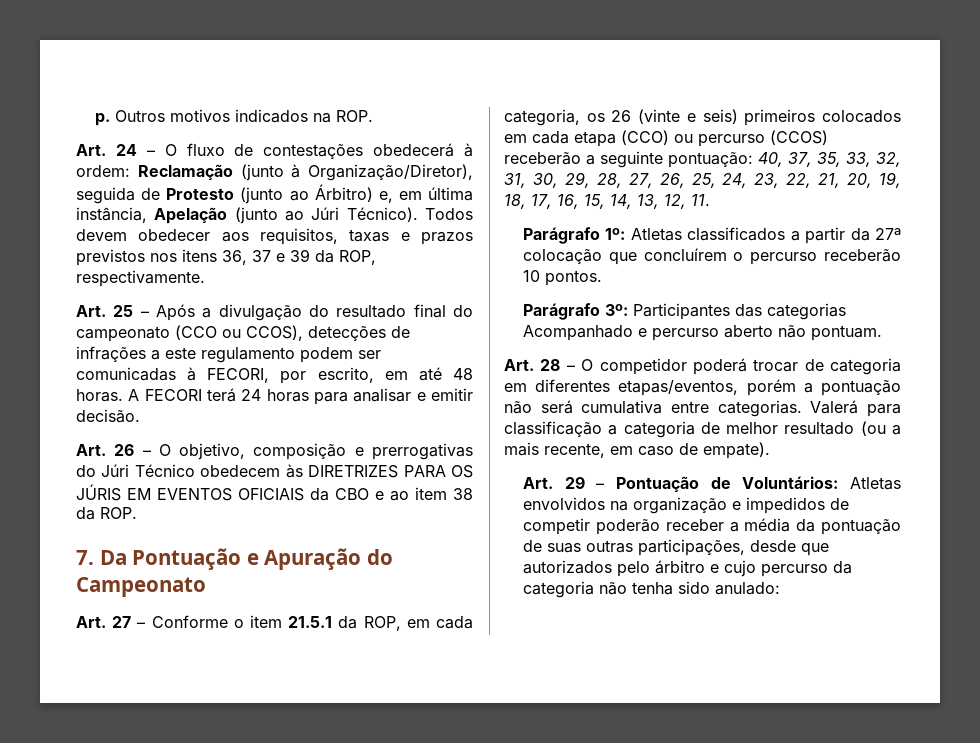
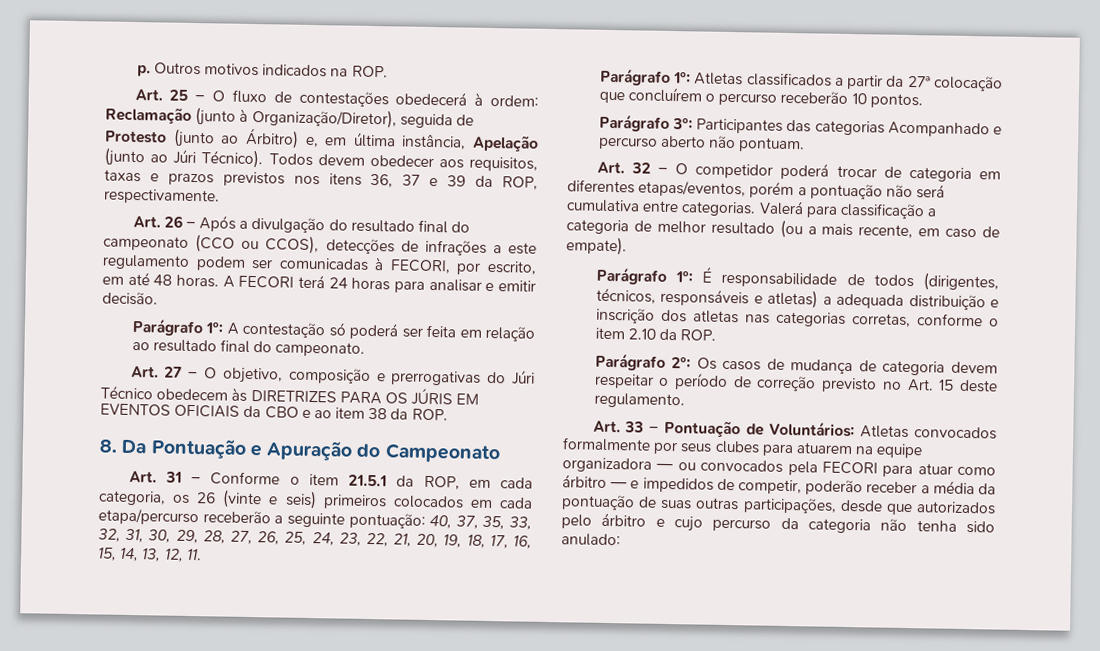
[115,144,137,156] 24 -> [169,89,189,101] 25
[113,305,134,317] 25 -> [163,215,183,228] 26
[76,444,135,456] // Art. 26 -> [131,317,535,342] [131,339,366,357] [130,365,183,378] // Parágrafo 1º: A contestação só poderá ser feita em relação ao resultado final do campeonato. // Art. 27
[76,550,94,565] 7. -> [99,439,118,453] 8.
[112,616,132,628] 27 -> [164,471,182,483] 31
[574,130,828,147] etapa (CCO) ou percurso (CCOS) -> [98,508,199,526] etapa/percurso
[540,359,561,371] 28 -> [630,162,651,174] 32
[522,476,585,489] Art. 29 -> [595,266,999,292] [595,287,999,311] [595,307,999,328] [594,327,717,341] [594,352,998,376] [593,373,998,393] [593,392,685,409] [592,420,645,433] Parágrafo 1º: É responsabilidade de todos (dirigentes, técnicos, responsáveis e atletas) a adequada distribuição e inscrição dos atletas nas categorias corretas, conforme o item 2.10 da ROP. // Parágrafo 2º: Os casos de mudança de categoria devem respeitar o período de correção previsto no Art. 15 deste regulamento. // Art. 33
[522,497,727,514] envolvidos na organização -> [914,426,997,440] [562,437,924,459] [562,457,996,478] [562,474,628,489] convocados formalmente por seus clubes para atuarem na equipe organizadora — ou convocados pela FECORI para atuar como árbitro —
[522,518,590,535] competir -> [738,479,802,495] competir,

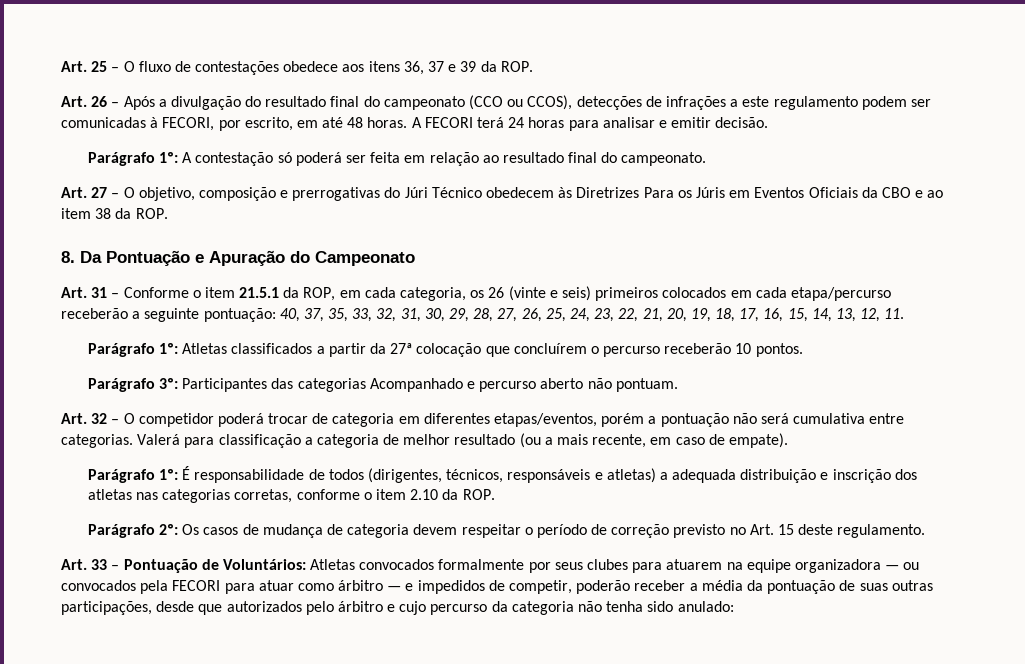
[136,62,388,78] p. Outros motivos indicados na ROP. // -> (61, 66) none
[395,91,539,107] [105,106,474,129] [105,127,539,152] [104,147,538,172] [104,169,320,187] obedecerá à ordem: Reclamação (junto à Organização/Diretor), seguida de Protesto (junto ao Árbitro) e, em última instância, Apelação (junto ao Júri Técnico). Todos devem obedecer aos requisitos, taxas e prazos previstos nos -> [283,61,365,72] obedece aos
[501,176,538,190] [103,188,220,205] ROP, respectivamente. -> [500,61,533,72] ROP.
[250,387,480,406] [100,403,241,418] DIRETRIZES PARA OS JÚRIS EM EVENTOS OFICIAIS -> [576,187,858,198] Diretrizes Para os Júris em Eventos Oficiais

